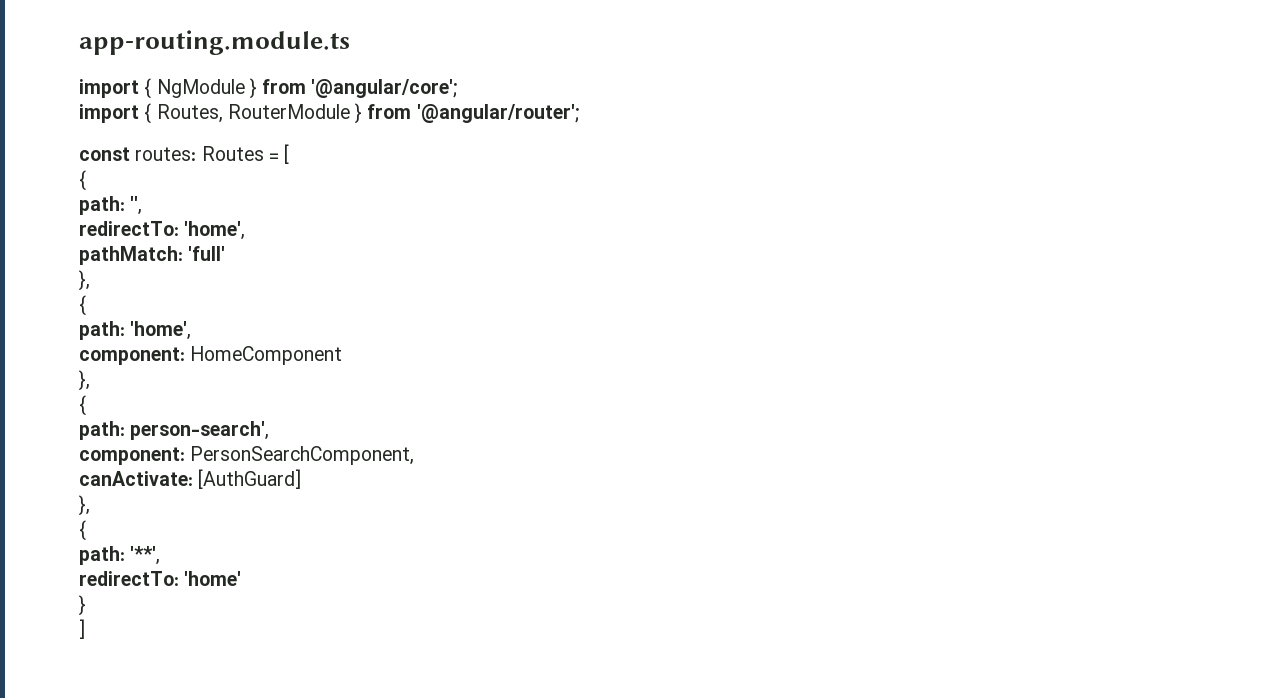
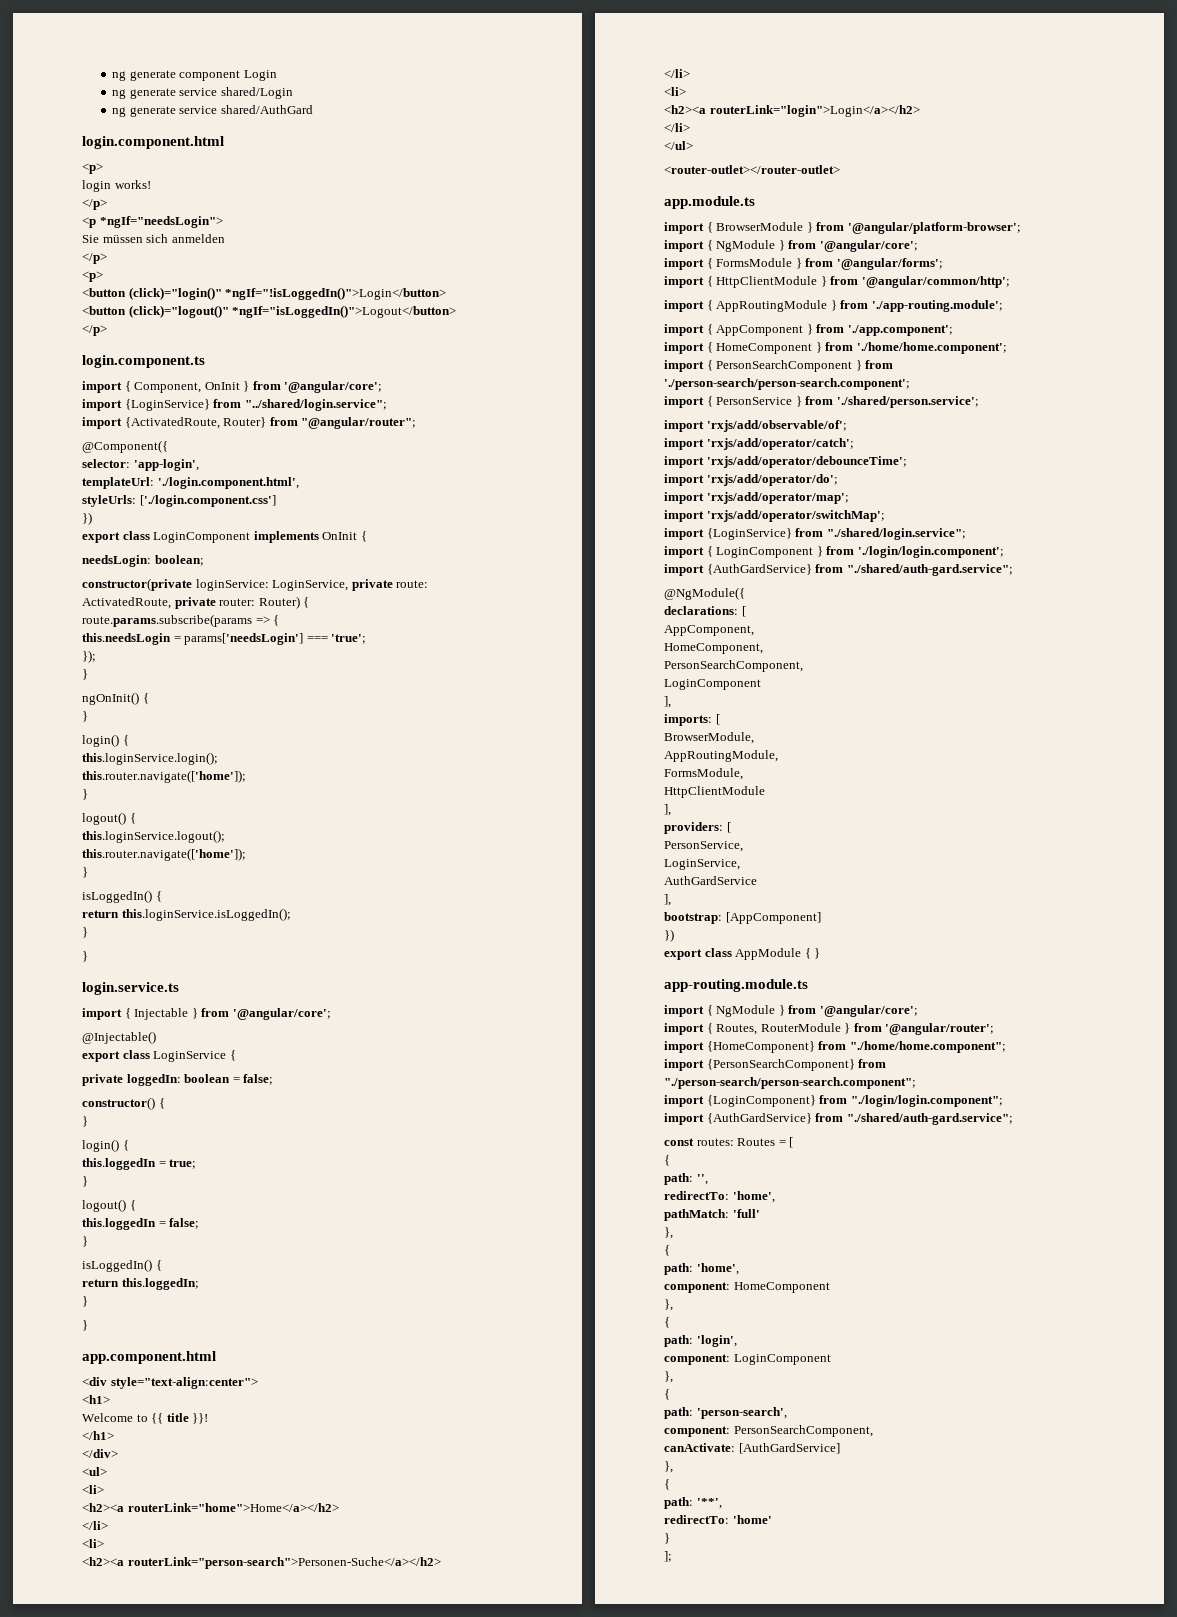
(79, 42) none -> [112,70,277,81] [112,87,293,99] [112,105,313,117] [82,136,224,149] [82,163,103,174] [82,180,151,192] [82,199,107,210] [82,216,223,228] [82,234,225,243] [82,253,107,264] [82,271,103,282] [82,287,447,300] [82,305,457,318] [82,325,107,336] [82,355,205,368] [82,381,383,393] [82,399,387,411] [82,417,417,429] [82,440,168,453] [82,459,199,471] [82,477,299,489] [82,495,276,507] [82,512,92,525] [82,531,367,543] [82,555,204,567] [82,578,429,591] [82,596,310,609] [82,614,280,627] [82,633,367,645] [82,650,96,663] [82,669,88,680] [82,692,149,705] [82,711,88,722] [82,734,129,747] [82,752,218,765] [82,770,246,783] [82,789,88,800] [82,812,136,825] [82,830,225,843] [82,848,246,861] [82,867,88,878] [82,890,162,903] [82,908,291,921] [82,927,88,938] [82,951,88,962] [82,982,179,995] [82,1008,331,1020] [82,1031,156,1044] [82,1050,236,1062] [82,1074,274,1086] [82,1097,165,1110] [82,1116,88,1127] [82,1139,129,1152] [82,1158,197,1170] [82,1176,88,1187] [82,1199,136,1212] [82,1218,200,1230] [82,1236,88,1247] [82,1259,162,1272] [82,1278,199,1290] [82,1296,88,1307] [82,1320,88,1331] [82,1351,216,1364] [82,1377,258,1389] [82,1395,110,1404] [82,1413,209,1424] [82,1431,114,1440] [82,1449,118,1458] [82,1467,107,1476] [82,1485,104,1494] [82,1503,339,1512] [82,1521,108,1530] [82,1539,104,1548] [82,1557,441,1569] [664,69,690,78] [664,87,686,96] [664,105,920,117] [664,123,690,132] [664,141,693,150] [664,165,840,174] [664,196,755,209] [664,222,1021,234] [664,240,918,252] [664,258,943,270] [664,276,1010,288] [664,300,1003,312] [664,324,953,336] [664,342,1007,354] [664,360,894,372] [664,378,910,390] [664,396,979,408] [664,420,847,432] [664,438,854,450] [664,456,907,468] [664,474,838,486] [664,492,849,504] [664,510,885,522] [664,528,966,540] [664,546,1004,558] [664,564,1013,576] [664,587,745,600] [664,606,746,617] [664,625,754,636] [664,643,763,654] [664,660,803,672] [664,679,761,690] [664,696,671,708] [664,714,720,726] [664,732,754,744] [664,750,778,762] [664,768,743,780] [664,786,765,798] [664,804,671,816] [664,822,731,834] [664,841,743,852] [664,859,740,870] [664,876,757,885] [664,894,671,906] [664,912,821,924] [664,929,674,942] [664,948,821,960] ng generate component Login // ng generate service shared/Login // ng generate service shared/AuthGard // login.component.html // <p> // login works! // </p> // <p *ngIf="needsLogin"> // Sie müssen sich anmelden // </p> // <p> // <button (click)="login()" *ngIf="!isLoggedIn()">Login</button> // <button (click)="logout()" *ngIf="isLoggedIn()">Logout</button> // </p> // login.component.ts // import { Component, OnInit } from '@angular/core'; // import {LoginService} from "../shared/login.service"; // import {ActivatedRoute, Router} from "@angular/router"; // @Component({ // selector: 'app-login', // templateUrl: './login.component.html', // styleUrls: ['./login.component.css'] // }) // export class LoginComponent implements OnInit { // needsLogin: boolean; // constructor(private loginService: LoginService, private route: ActivatedRoute, private router: Router) { // route.params.subscribe(params => { // this.needsLogin = params['needsLogin'] === 'true'; // }); // } // ngOnInit() { // } // login() { // this.loginService.login(); // this.router.navigate(['home']); // } // logout() { // this.loginService.logout(); // this.router.navigate(['home']); // } // isLoggedIn() { // return this.loginService.isLoggedIn(); // } // } // login.service.ts // import { Injectable } from '@angular/core'; // @Injectable() // export class LoginService { // private loggedIn: boolean = false; // constructor() { // } // login() { // this.loggedIn = true; // } // logout() { // this.loggedIn = false; // } // isLoggedIn() { // return this.loggedIn; // } // } // app.component.html // <div style="text-align:center"> // <h1> // Welcome to {{ title }}! // </h1> // </div> // <ul> // <li> // <h2><a routerLink="home">Home</a></h2> // </li> // <li> // <h2><a routerLink="person-search">Personen-Suche</a></h2> // </li> // <li> // <h2><a routerLink="login">Login</a></h2> // </li> // </ul> // <router-outlet></router-outlet> // app.module.ts // import { BrowserModule } from '@angular/platform-browser'; // import { NgModule } from '@angular/core'; // import { FormsModule } from '@angular/forms'; // import { HttpClientModule } from '@angular/common/http'; // import { AppRoutingModule } from './app-routing.module'; // import { AppComponent } from './app.component'; // import { HomeComponent } from './home/home.component'; // import { PersonSearchComponent } from './person-search/person-search.component'; // import { PersonService } from './shared/person.service'; // import 'rxjs/add/observable/of'; // import 'rxjs/add/operator/catch'; // import 'rxjs/add/operator/debounceTime'; // import 'rxjs/add/operator/do'; // import 'rxjs/add/operator/map'; // import 'rxjs/add/operator/switchMap'; // import {LoginService} from "./shared/login.service"; // import { LoginComponent } from './login/login.component'; // import {AuthGardService} from "./shared/auth-gard.service"; // @NgModule({ // declarations: [ // AppComponent, // HomeComponent, // PersonSearchComponent, // LoginComponent // ], // imports: [ // BrowserModule, // AppRoutingModule, // FormsModule, // HttpClientModule // ], // providers: [ // PersonService, // LoginService, // AuthGardService // ], // bootstrap: [AppComponent] // }) // export class AppModule { } //
(579, 113) none -> [664,1041,1006,1053] [664,1059,887,1071] [664,1077,916,1089] [664,1095,1003,1107] [664,1113,1013,1125] // import {HomeComponent} from "./home/home.component"; // import {PersonSearchComponent} from "./person-search/person-search.component"; // import {LoginComponent} from "./login/login.component"; // import {AuthGardService} from "./shared/auth-gard.service";
[130,421,270,440] person-search', -> [696,1335,737,1347] [664,1354,831,1365] [664,1371,673,1383] [664,1389,670,1400] [664,1407,787,1419] 'login', // component: LoginComponent // }, // { // path: 'person-search',
[198,469,302,489] [AuthGuard] -> [738,1443,840,1454] [AuthGardService]
[79,619,85,639] ] -> [664,1551,672,1562] ];

